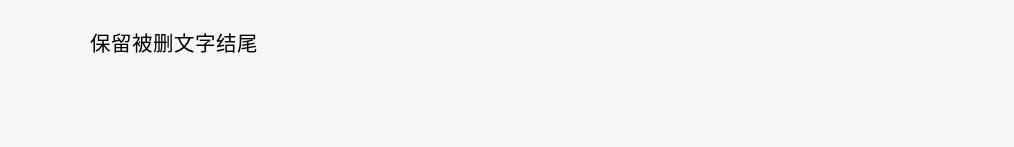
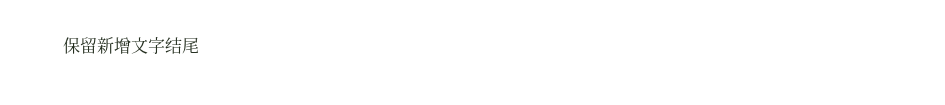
[132,33,174,53] 被删 -> [97,37,131,54] 新增

